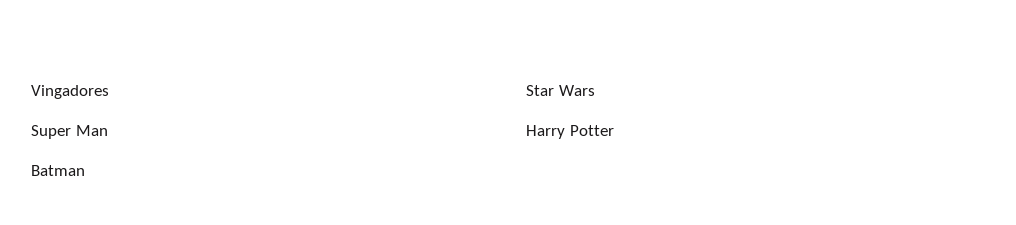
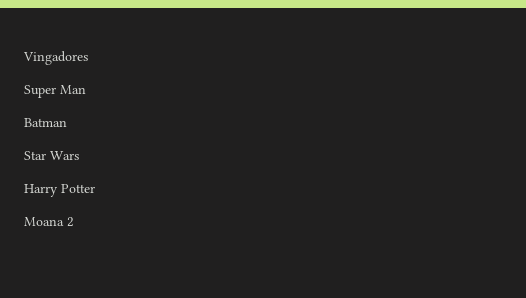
(614, 130) none -> [24,217,74,227] // Moana 2

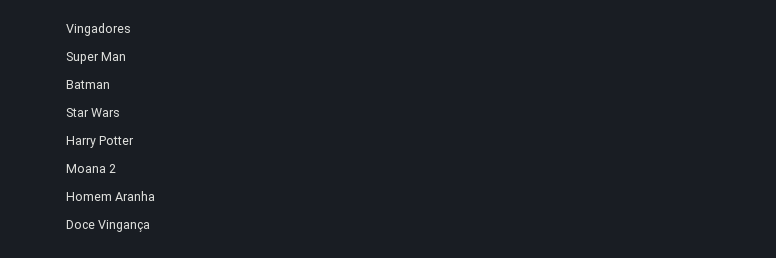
(74, 222) none -> [66,191,156,201] [66,220,151,232] // Homem Aranha // Doce Vingança

